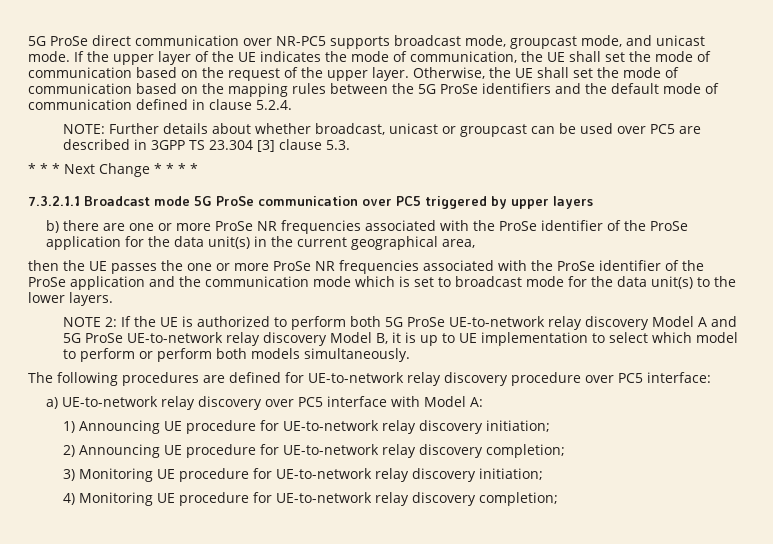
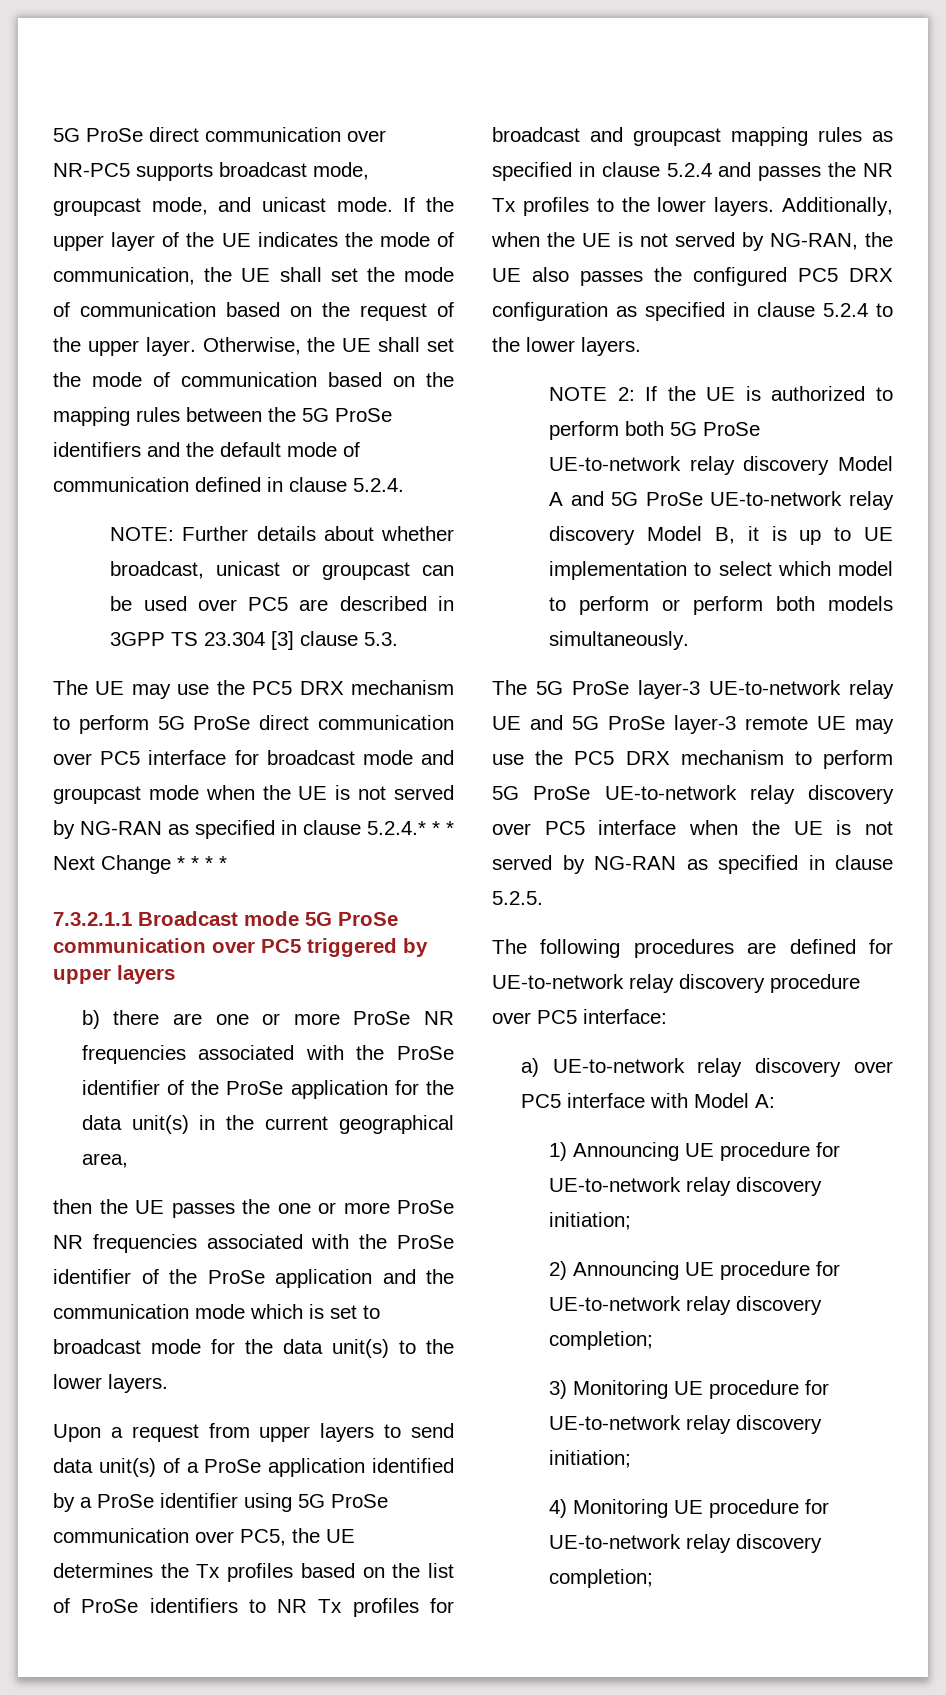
[28,163,36,174] * -> [53,680,454,699] [53,715,455,734] [53,750,454,765] [53,785,454,804] [53,820,426,839] The UE may use the PC5 DRX mechanism to perform 5G ProSe direct communication over PC5 interface for broadcast mode and groupcast mode when the UE is not served by NG-RAN as specified in clause 5.2.4.*
(113, 299) none -> [53,1423,454,1442] [53,1458,454,1477] [53,1493,388,1512] [53,1528,355,1546] [53,1563,455,1582] [53,1598,454,1617] [492,127,893,146] [492,162,893,181] [492,197,893,216] [491,232,893,251] [492,267,893,286] [492,302,893,321] [492,337,641,356] // Upon a request from upper layers to send data unit(s) of a ProSe application identified by a ProSe identifier using 5G ProSe communication over PC5, the UE determines the Tx profiles based on the list of ProSe identifiers to NR Tx profiles for broadcast and groupcast mapping rules as specified in clause 5.2.4 and passes the NR Tx profiles to the lower layers. Additionally, when the UE is not served by NG-RAN, the UE also passes the configured PC5 DRX configuration as specified in clause 5.2.4 to the lower layers.
(411, 355) none -> [492,680,894,699] [492,715,894,734] [492,750,893,769] [492,785,894,804] [492,820,893,835] [492,855,893,874] [492,891,543,905] // The 5G ProSe layer-3 UE-to-network relay UE and 5G ProSe layer-3 remote UE may use the PC5 DRX mechanism to perform 5G ProSe UE-to-network relay discovery over PC5 interface when the UE is not served by NG-RAN as specified in clause 5.2.5.

